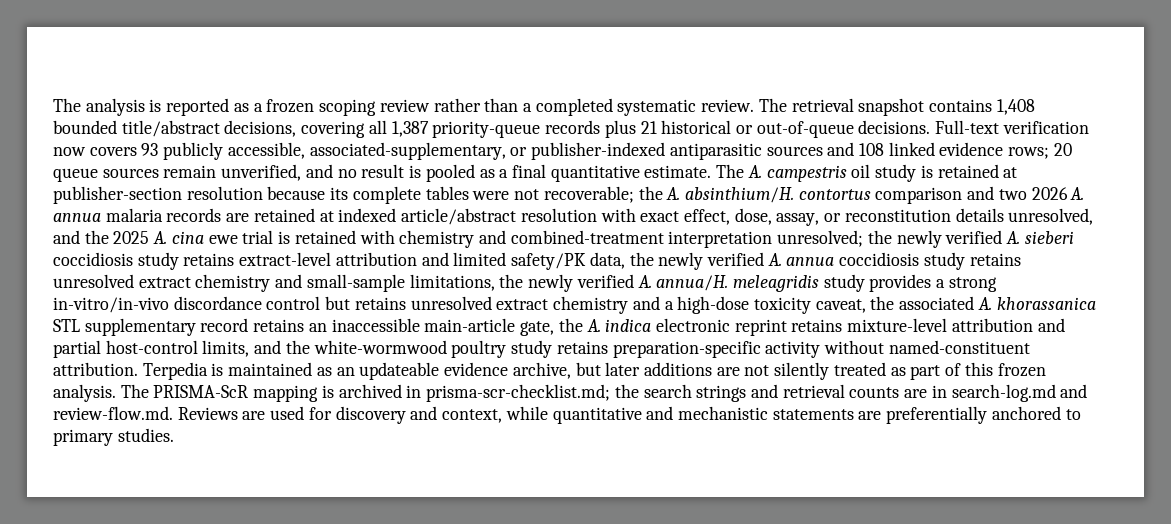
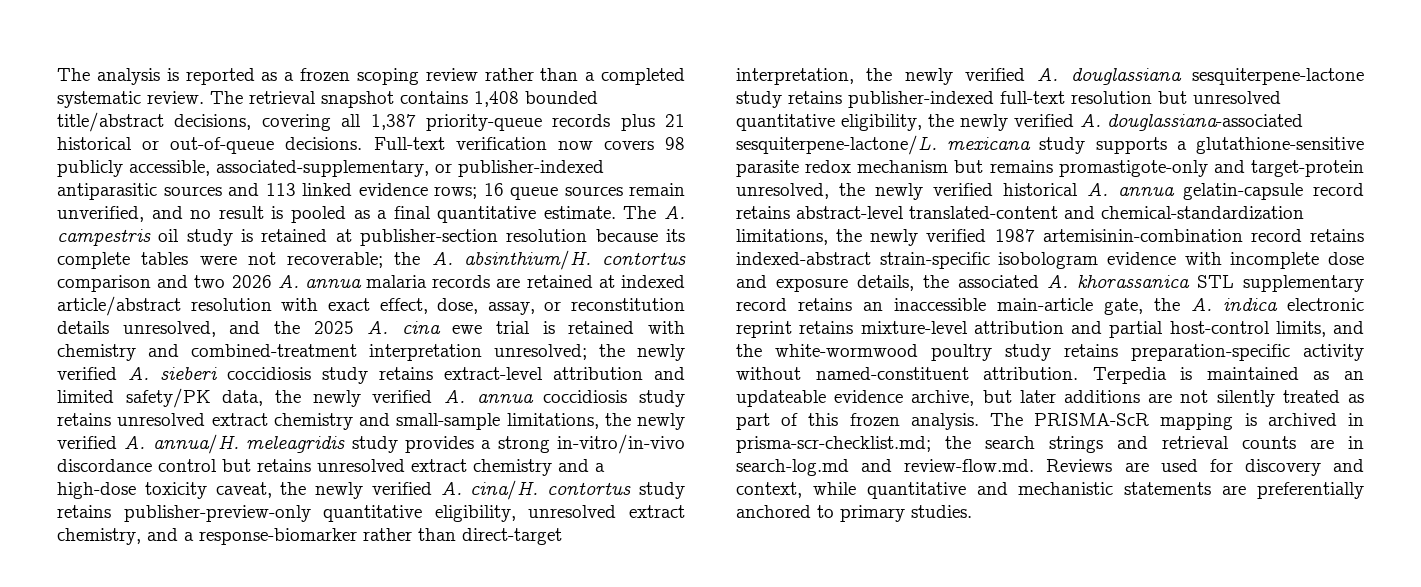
[141,143,159,156] 93 -> [665,137,685,150] 98
[858,143,884,156] 108 -> [265,183,296,196] 113
[1053,143,1072,156] 20 -> [483,183,504,196] 16
(895, 303) none -> [315,480,685,500] [57,505,686,522] [57,528,562,545] [736,68,1364,85] [736,91,1281,108] [736,114,1303,131] [736,135,1364,155] [736,160,1364,177] [736,183,1364,200] [736,206,1304,219] [736,229,1364,246] [736,252,1364,269] [736,275,949,292] newly verified A. cina/H. contortus study retains publisher-preview-only quantitative eligibility, unresolved extract chemistry, and a response-biomarker rather than direct-target interpretation, the newly verified A. douglassiana sesquiterpene-lactone study retains publisher-indexed full-text resolution but unresolved quantitative eligibility, the newly verified A. douglassiana-associated sesquiterpene-lactone/L. mexicana study supports a glutathione-sensitive parasite redox mechanism but remains promastigote-only and target-protein unresolved, the newly verified historical A. annua gelatin-capsule record retains abstract-level translated-content and chemical-standardization limitations, the newly verified 1987 artemisinin-combination record retains indexed-abstract strain-specific isobologram evidence with incomplete dose and exposure details, the

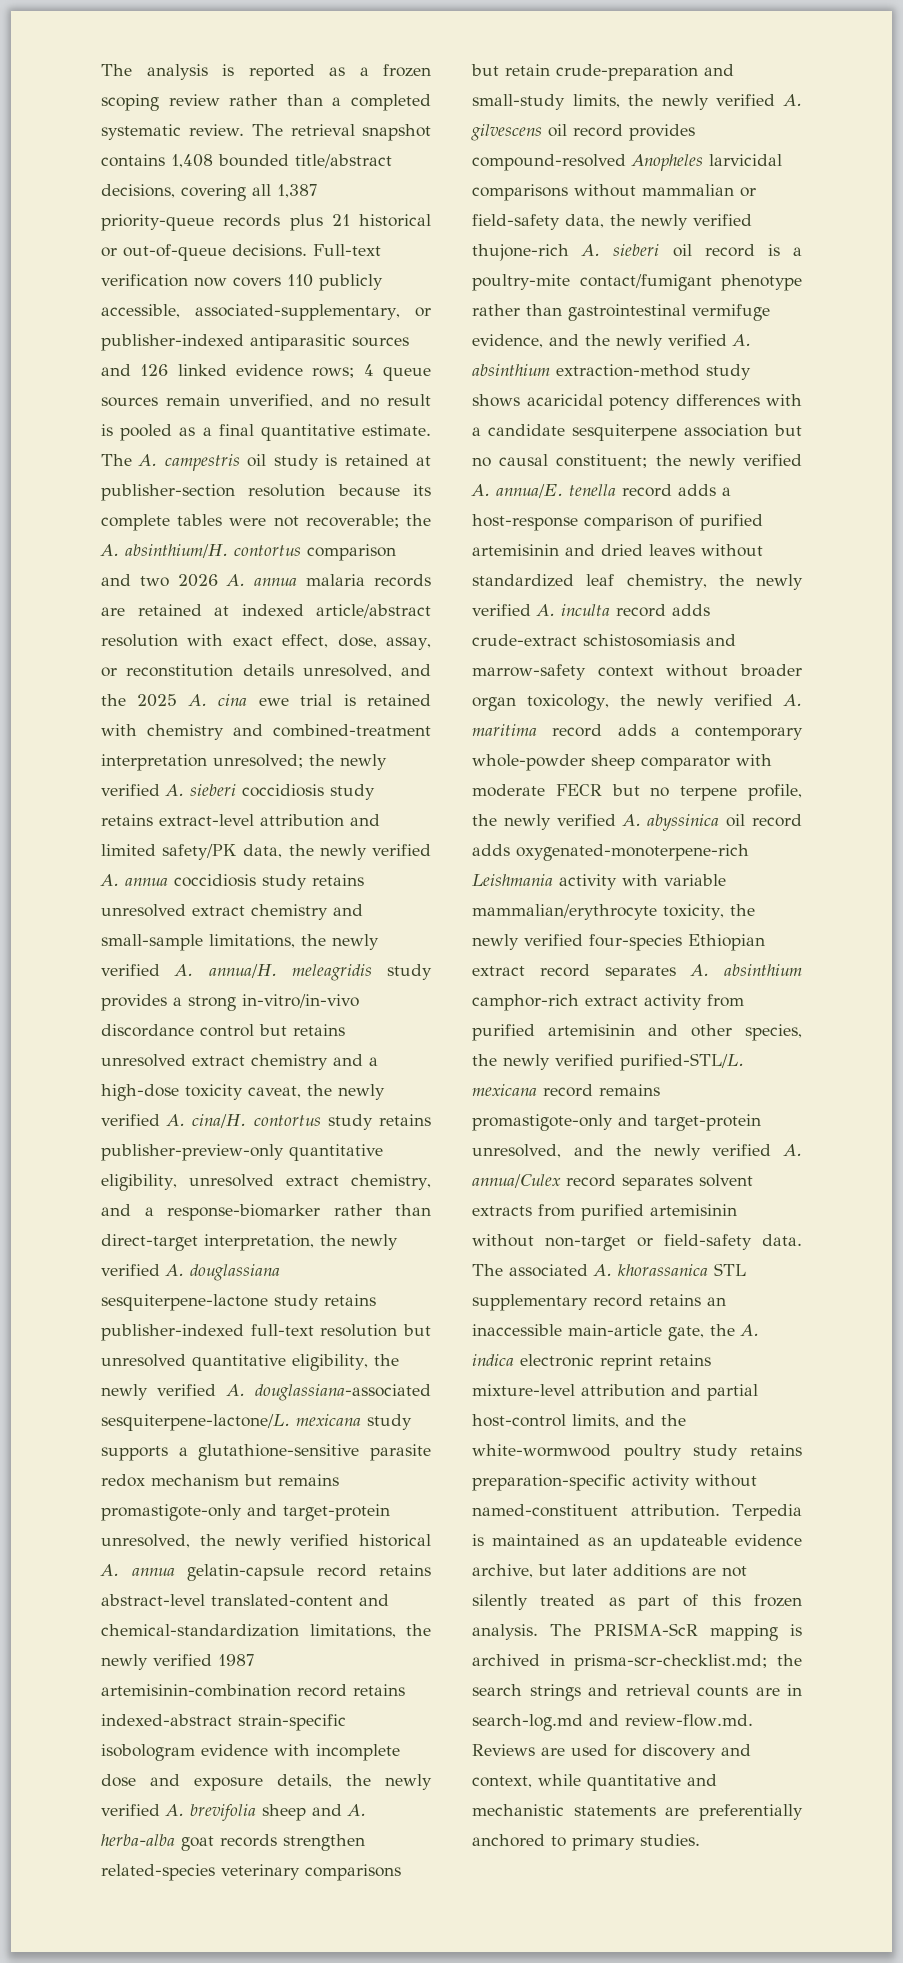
[665,137,685,150] 98 -> [287,274,313,287] 110
[265,183,296,196] 113 -> [140,364,169,376] 126
[483,183,504,196] 16 -> [363,364,374,376] 4
(949, 281) none -> [385,1774,432,1790] [101,1804,366,1821] [101,1834,365,1851] [101,1864,401,1881] [471,64,734,81] [472,94,802,110] [471,124,695,141] [472,154,782,171] [472,184,756,201] [472,214,752,230] [472,244,802,261] [472,274,802,291] [472,304,770,321] [472,334,751,350] [472,364,751,380] [472,394,802,411] [472,424,802,441] [472,454,802,470] [471,484,731,498] [472,514,763,531] [472,544,763,557] [472,574,803,590] [472,604,710,617] [472,634,736,647] [472,664,802,680] [472,694,802,711] [472,724,803,741] [472,754,772,771] [472,784,802,801] [472,814,802,831] [472,844,749,861] [472,874,726,890] [472,904,755,920] [472,934,765,951] [472,964,802,981] [472,994,744,1011] [472,1024,802,1041] [472,1053,744,1071] [472,1084,660,1097] [472,1114,761,1131] [472,1144,802,1160] [472,1174,753,1191] [472,1204,737,1221] [472,1234,802,1251] [472,1264,503,1276] newly verified A. brevifolia sheep and A. herba-alba goat records strengthen related-species veterinary comparisons but retain crude-preparation and small-study limits, the newly verified A. gilvescens oil record provides compound-resolved Anopheles larvicidal comparisons without mammalian or field-safety data, the newly verified thujone-rich A. sieberi oil record is a poultry-mite contact/fumigant phenotype rather than gastrointestinal vermifuge evidence, and the newly verified A. absinthium extraction-method study shows acaricidal potency differences with a candidate sesquiterpene association but no causal constituent; the newly verified A. annua/E. tenella record adds a host-response comparison of purified artemisinin and dried leaves without standardized leaf chemistry, the newly verified A. inculta record adds crude-extract schistosomiasis and marrow-safety context without broader organ toxicology, the newly verified A. maritima record adds a contemporary whole-powder sheep comparator with moderate FECR but no terpene profile, the newly verified A. abyssinica oil record adds oxygenated-monoterpene-rich Leishmania activity with variable mammalian/erythrocyte toxicity, the newly verified four-species Ethiopian extract record separates A. absinthium camphor-rich extract activity from purified artemisinin and other species, the newly verified purified-STL/L. mexicana record remains promastigote-only and target-protein unresolved, and the newly verified A. annua/Culex record separates solvent extracts from purified artemisinin without non-target or field-safety data. The

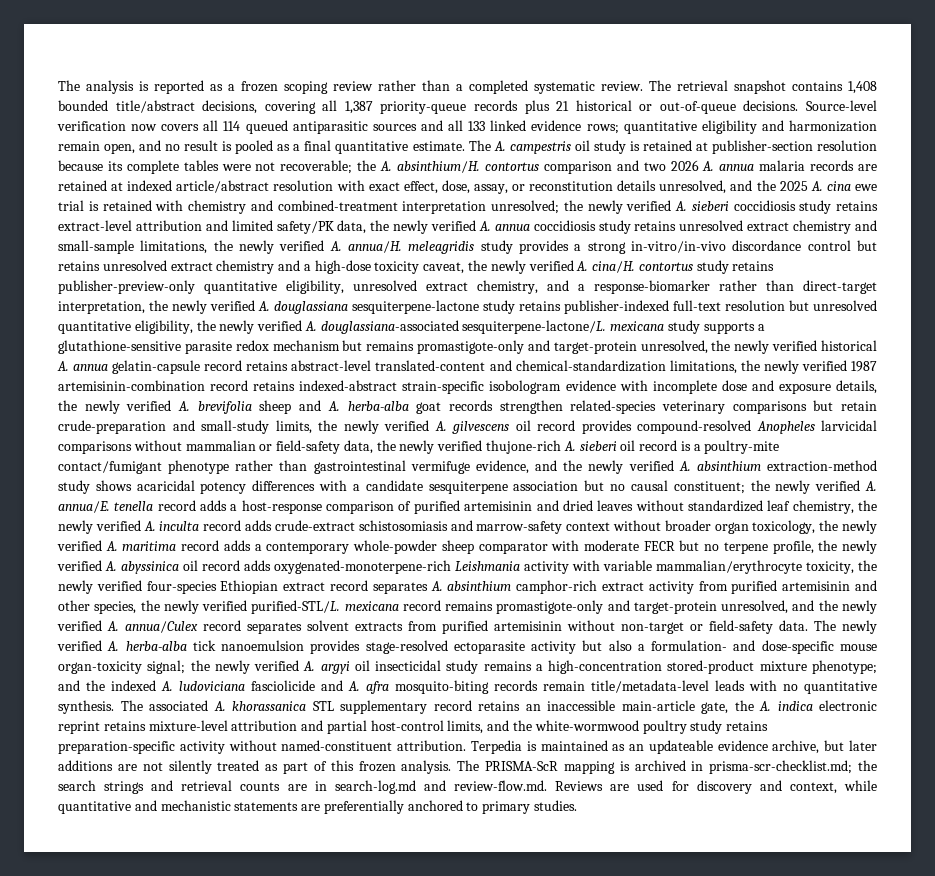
[313,244,381,256] Full-text -> [805,100,877,111] Source-level
[287,274,383,291] [101,304,431,321] [101,334,244,351] 110 publicly accessible, associated-supplementary, or publisher-indexed -> [203,120,288,134] all 114 queued
[140,364,169,376] 126 -> [448,120,486,131] all 133
[363,364,431,381] [101,394,313,408] 4 queue sources remain unverified, -> [623,120,878,134] [58,141,136,154] quantitative eligibility and harmonization remain open,
(503, 1270) none -> [842,620,877,634] [57,640,877,654] [58,660,877,674] [58,680,877,694] [58,700,143,714] newly verified A. herba-alba tick nanoemulsion provides stage-resolved ectoparasite activity but also a formulation- and dose-specific mouse organ-toxicity signal; the newly verified A. argyi oil insecticidal study remains a high-concentration stored-product mixture phenotype; and the indexed A. ludoviciana fasciolicide and A. afra mosquito-biting records remain title/metadata-level leads with no quantitative synthesis. The

